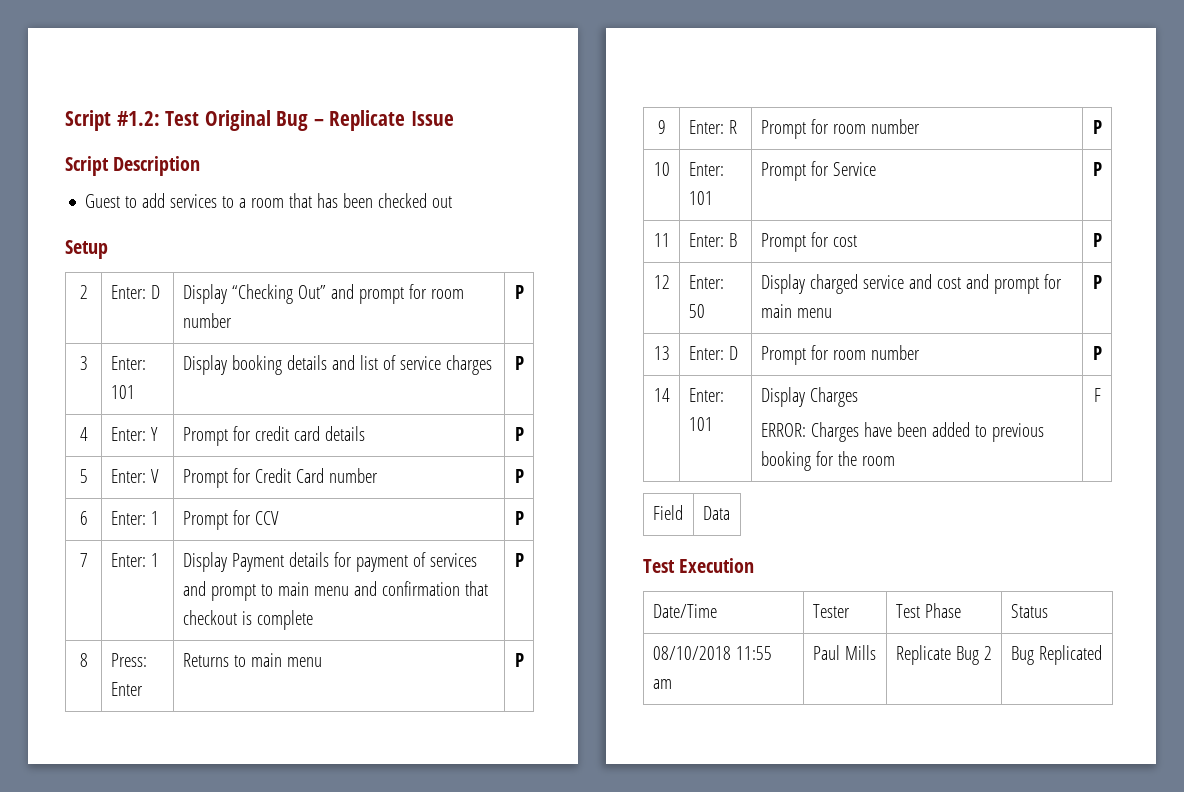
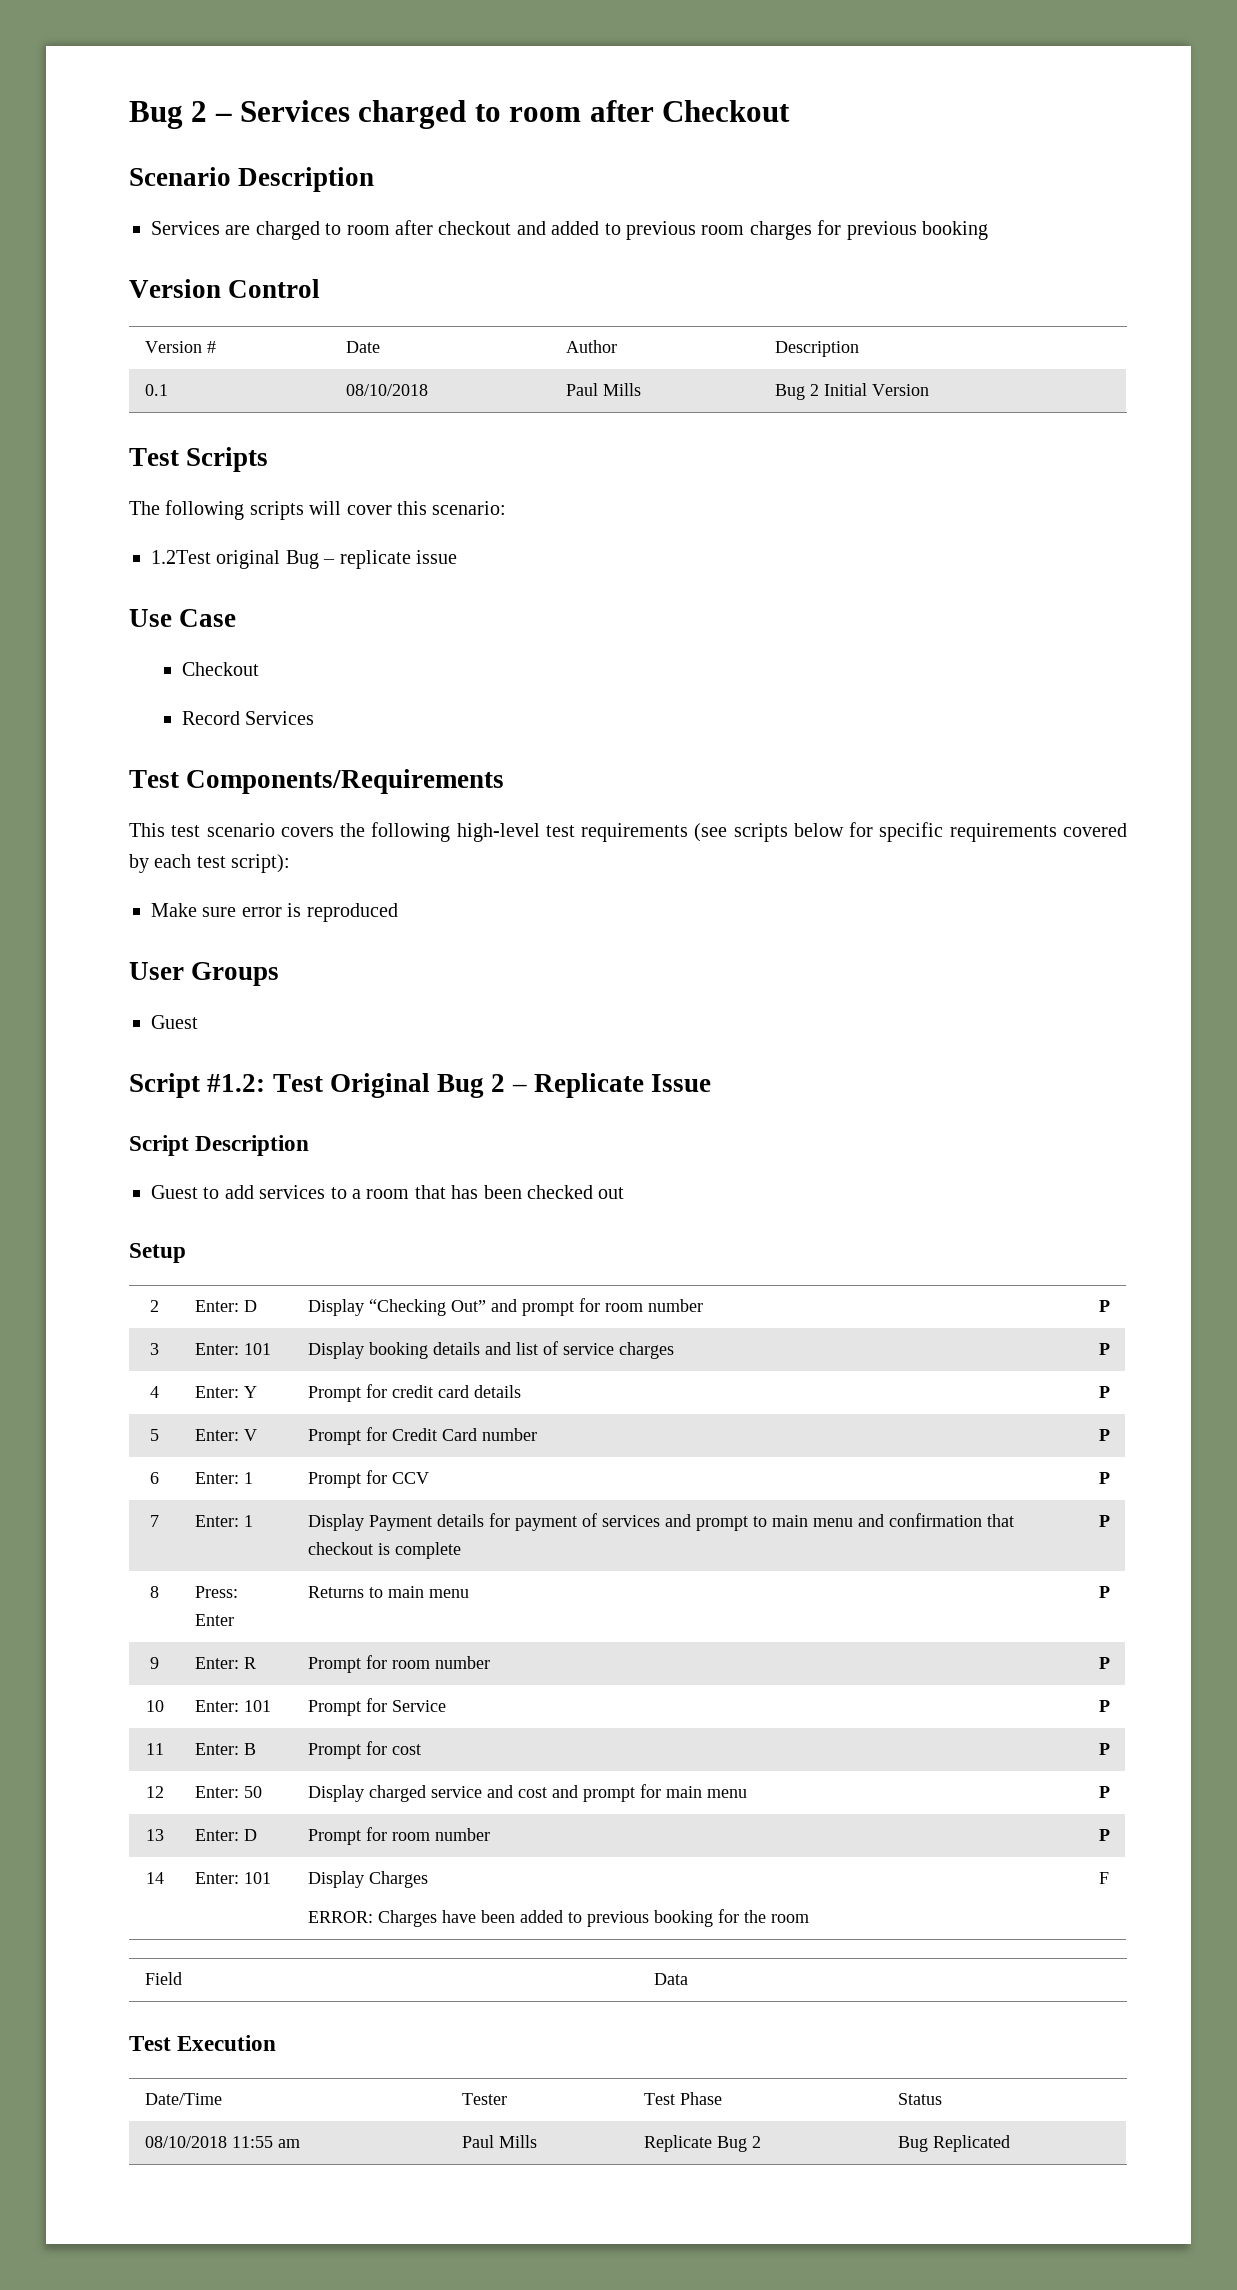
(65, 120) none -> [129,100,790,129] [129,167,375,192] [151,220,988,240] [129,279,321,298] [144,341,216,353] [345,341,380,353] [565,340,617,353] [774,341,859,357] [144,384,168,396] [345,384,428,396] [565,383,641,396] [774,383,929,400] [129,447,269,472] [129,500,507,520] [151,550,457,569] [129,609,237,627] [181,662,259,676] [181,711,315,725] [129,769,505,794] [129,822,1127,842] [129,854,291,873] [151,903,398,922] [129,962,280,986] [151,1015,198,1029] Bug 2 – Services charged to room after Checkout // Scenario Description // Services are charged to room after checkout and added to previous room charges for previous booking // Version Control // Version # | Date | Author | Description // 0.1 | 08/10/2018 | Paul Mills | Bug 2 Initial Version // Test Scripts // The following scripts will cover this scenario: // 1.2Test original Bug – replicate issue // Use Case // Checkout // Record Services // Test Components/Requirements // This test scenario covers the following high-level test requirements (see scripts below for specific requirements covered by each test script): // Make sure error is reproduced // User Groups // Guest //
(309, 121) none -> [491,1074,506,1092] 2

